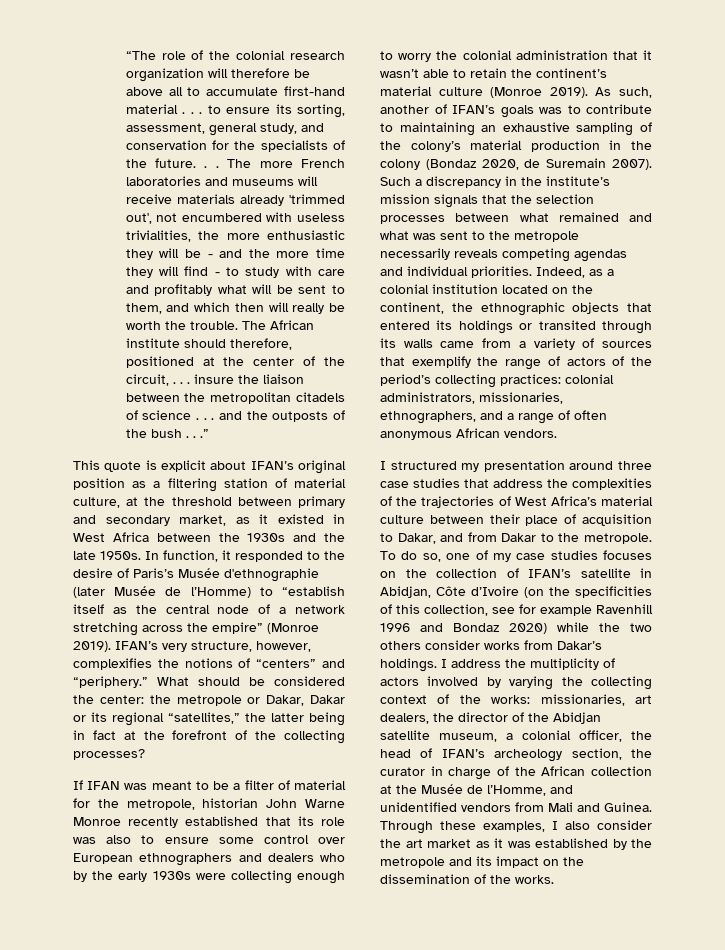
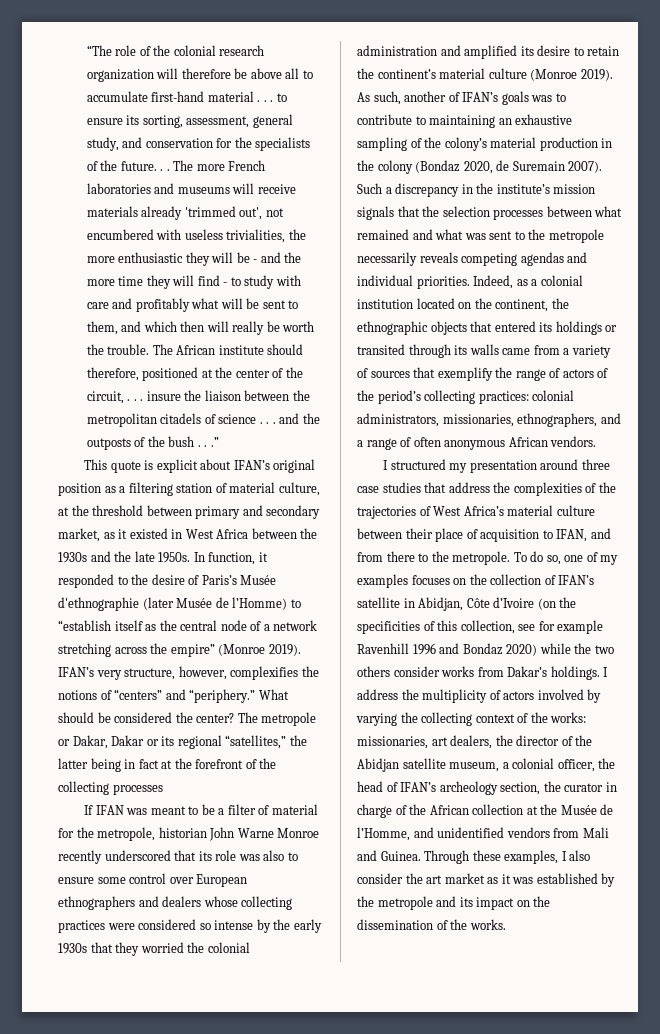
[99,695,171,704] center: the -> [196,712,258,723] center? The
[73,749,145,760] processes? -> [112,784,163,795] processes
[185,816,259,826] established -> [104,850,171,861] underscored
[320,853,345,862] [73,870,345,884] [380,50,652,62] [380,69,449,78] who by the early 1930s were collecting enough to worry the colonial administration that it wasn’t able -> [203,896,293,910] [58,919,322,933] [58,942,250,956] [357,45,571,59] whose collecting practices were considered so intense by the early 1930s that they worried the colonial administration and amplified its desire
[397,533,436,544] Dakar, -> [556,529,588,542] IFAN,
[501,533,537,542] Dakar -> [386,551,415,562] there
[516,550,598,560] case studies -> [357,574,408,588] examples

